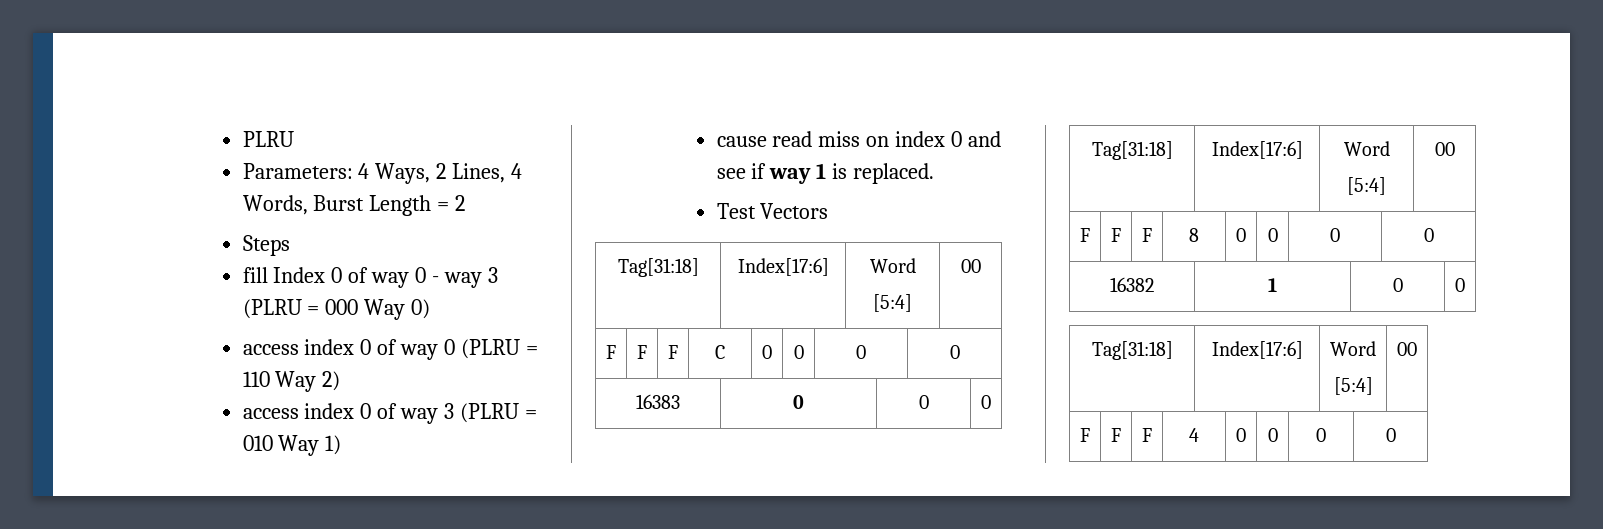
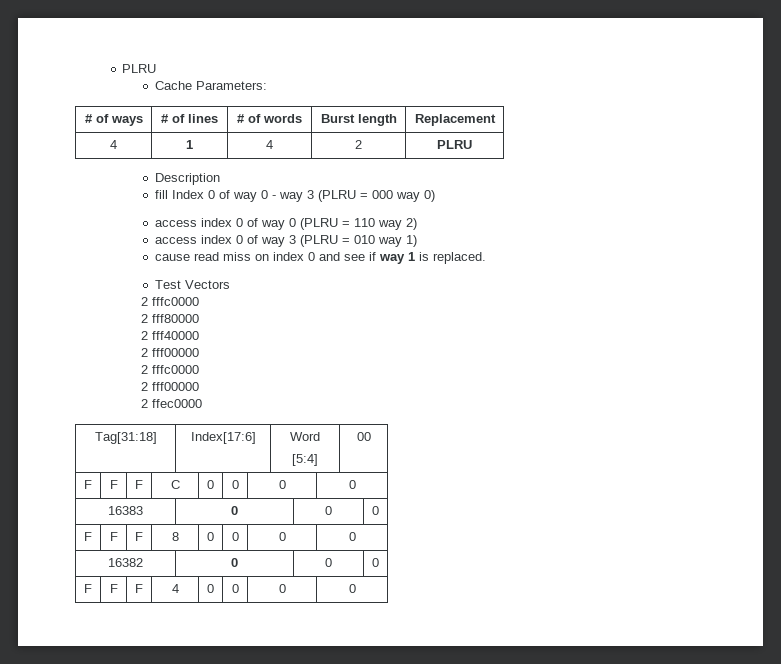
[242,131,294,147] PLRU // -> [122,64,157,73] [155,81,193,90] PLRU // Cache
[358,163,523,184] [242,195,466,216] [242,235,290,256] 4 Ways, 2 Lines, 4 Words, Burst Length = 2 // Steps -> [84,114,143,126] [161,114,218,123] [237,114,302,123] [320,114,397,126] [414,114,496,126] [110,140,117,149] [186,140,193,149] [266,140,273,149] [355,140,362,149] [437,140,472,149] [155,173,221,185] // # of ways | # of lines | # of words | Burst length | Replacement // 4 | 1 | 4 | 2 | PLRU // Description
[364,299,406,320] Way -> [396,192,421,202] way
[275,371,317,392] Way -> [378,220,403,230] way
[278,435,320,456] Way -> [378,237,403,247] way
(829, 211) none -> [140,297,199,306] [140,314,199,323] [140,331,199,340] [140,348,199,357] [140,365,199,374] [140,382,199,391] [140,399,202,408] // 2 fffc0000 // 2 fff80000 // 2 fff40000 // 2 fff00000 // 2 fffc0000 // 2 fff00000 // 2 ffec0000
[1091,141,1173,160] [1211,141,1303,159] [1343,141,1390,156] [1347,177,1386,195] [1434,142,1455,156] // Tag[31:18] | Index[17:6] | Word // [5:4] | 00 -> (379, 510) none
[1268,278,1277,292] [1392,278,1403,292] [1455,278,1465,292] [1091,341,1173,360] [1211,341,1303,359] [1330,341,1376,356] [1333,377,1373,395] [1397,342,1417,356] 1 | 0 | 0 // Tag[31:18] | Index[17:6] | Word // [5:4] | 00 -> [231,558,238,567] [325,558,332,567] [372,558,379,567] 0 | 0 | 0

